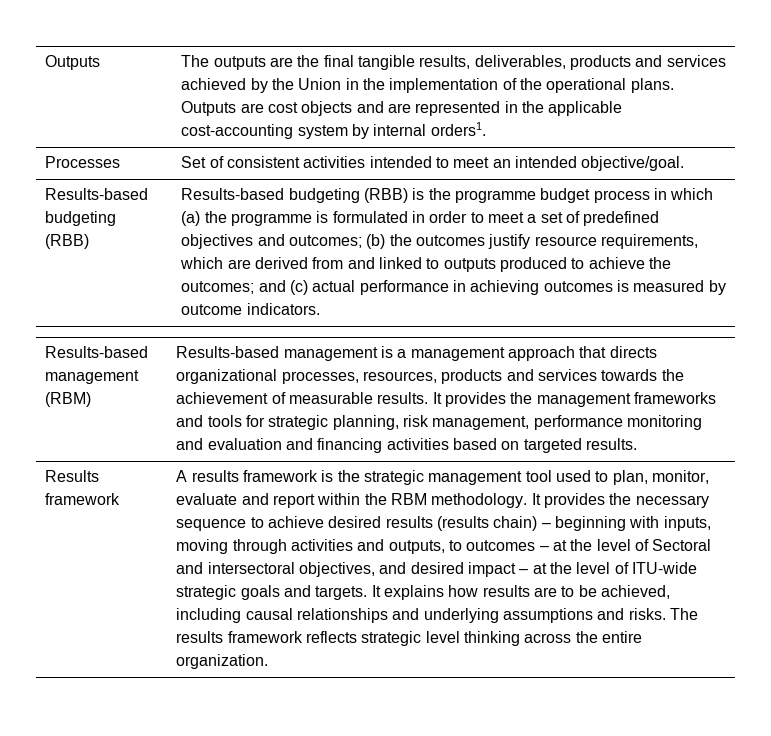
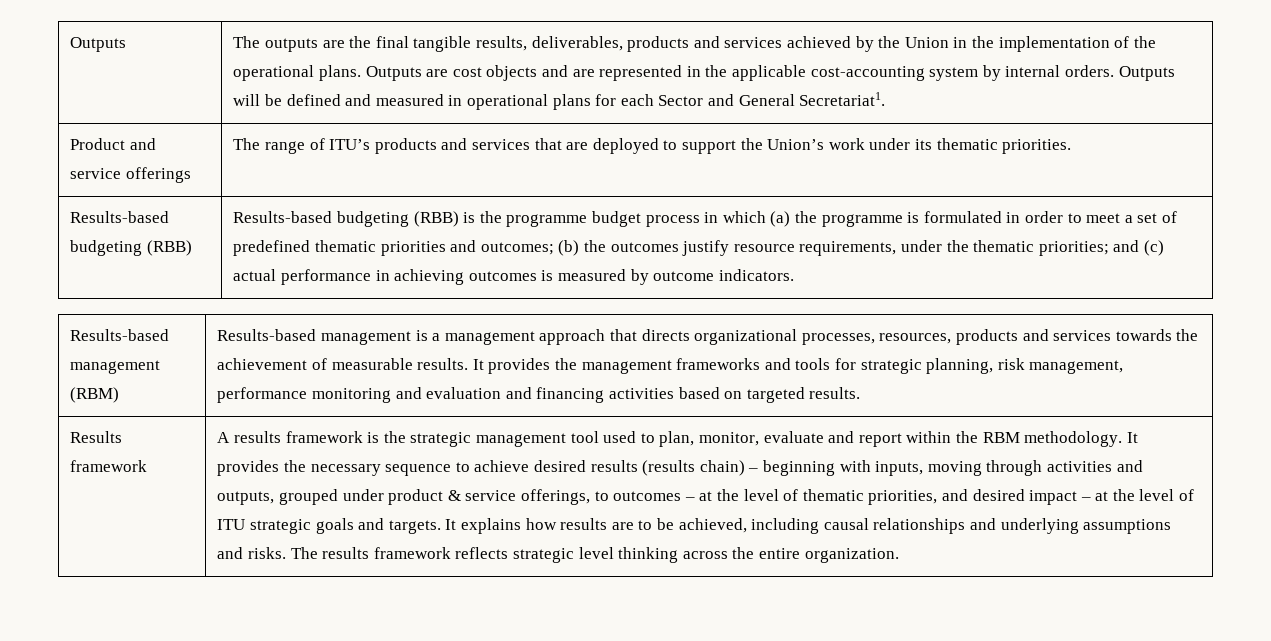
[430,122,486,136] [45,156,121,168] [181,156,685,171] orders1. // Processes | Set of consistent activities intended to meet an intended objective/goal. -> [1064,65,1175,81] [233,92,886,110] [70,138,157,150] [70,167,192,183] [233,138,1072,154] orders. Outputs will be defined and measured in operational plans for each Sector and General Secretariat1. // Product and service offerings | The range of ITU’s products and services that are deployed to support the Union’s work under its thematic priorities.
[181,234,254,249] objectives -> [315,240,446,256] thematic priorities
[180,257,671,272] [181,281,255,294] which are derived from and linked to outputs produced to achieve the outcomes; -> [900,240,1109,256] under the thematic priorities;
(445, 547) none -> [279,489,591,505] grouped under product & service offerings,
[652,539,712,551] [176,562,376,577] Sectoral and intersectoral objectives, -> [802,489,938,505] thematic priorities,
[631,562,697,574] ITU-wide -> [217,519,246,530] ITU

